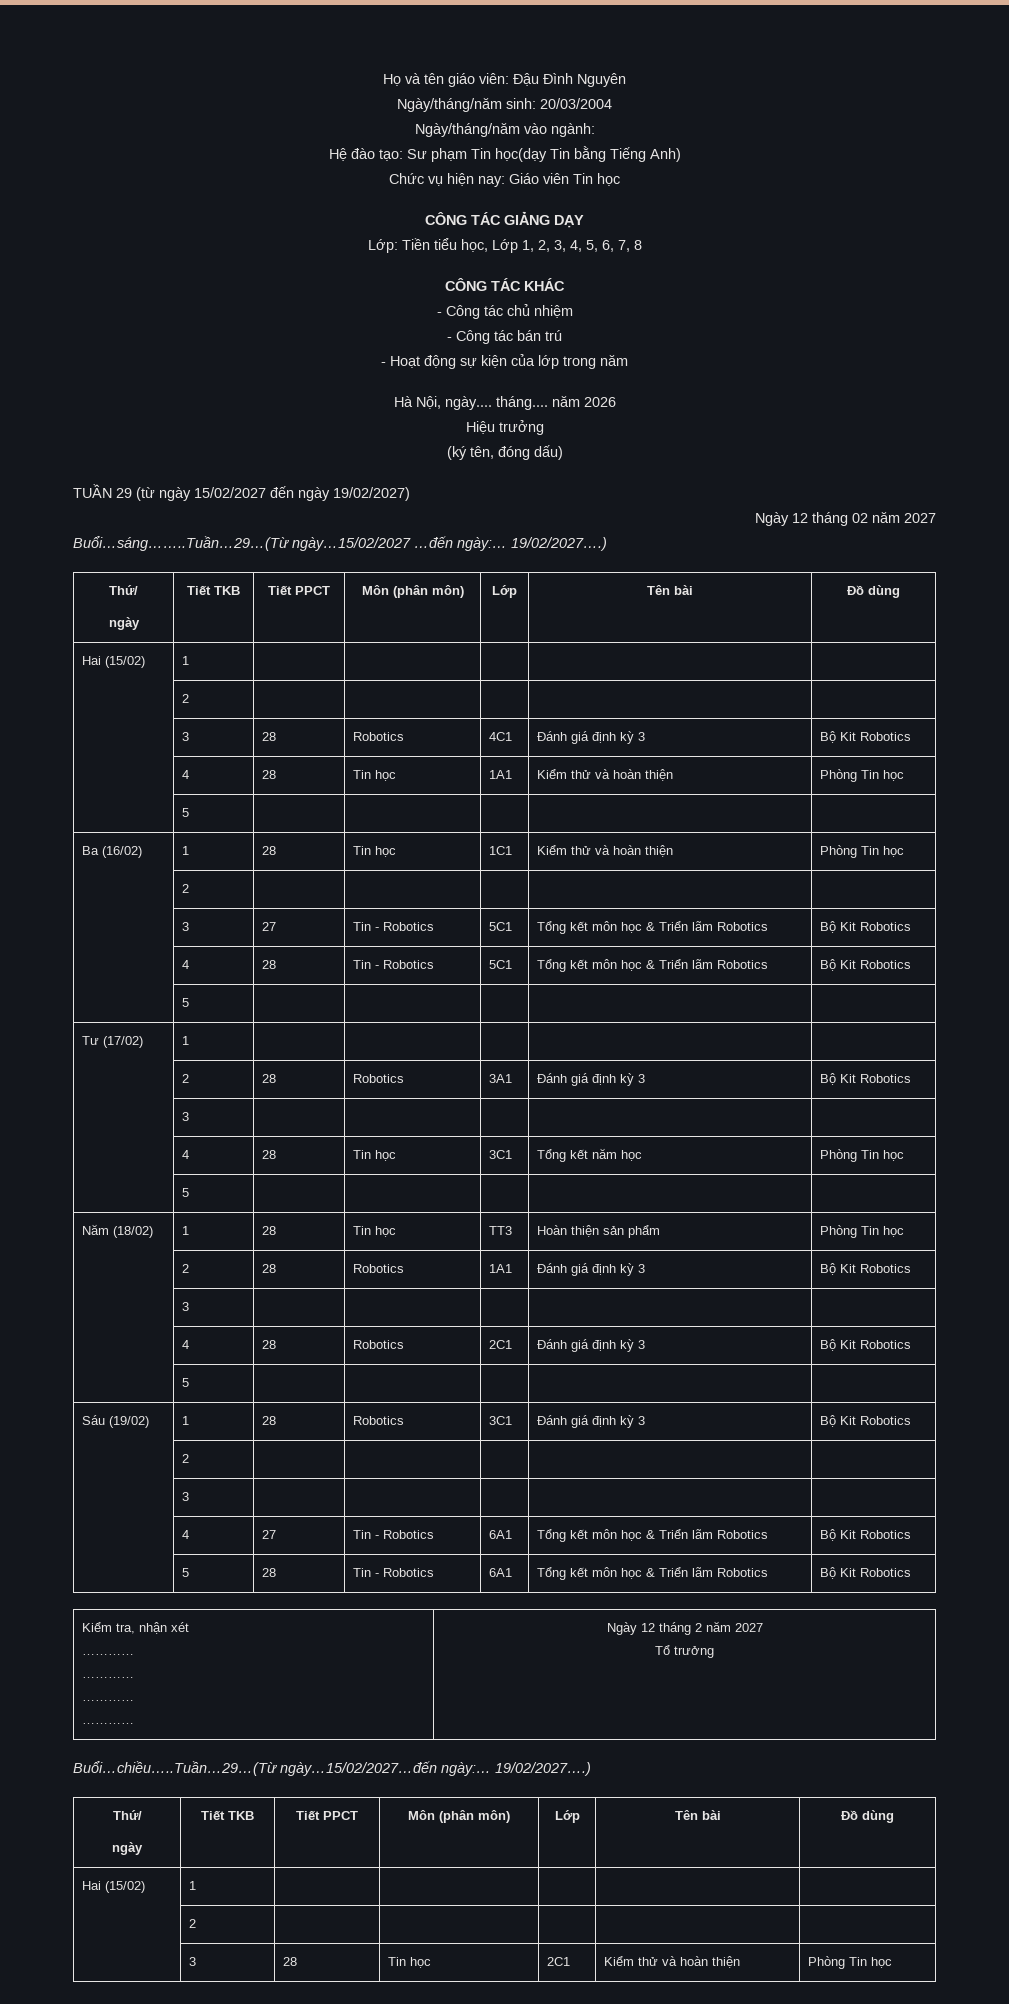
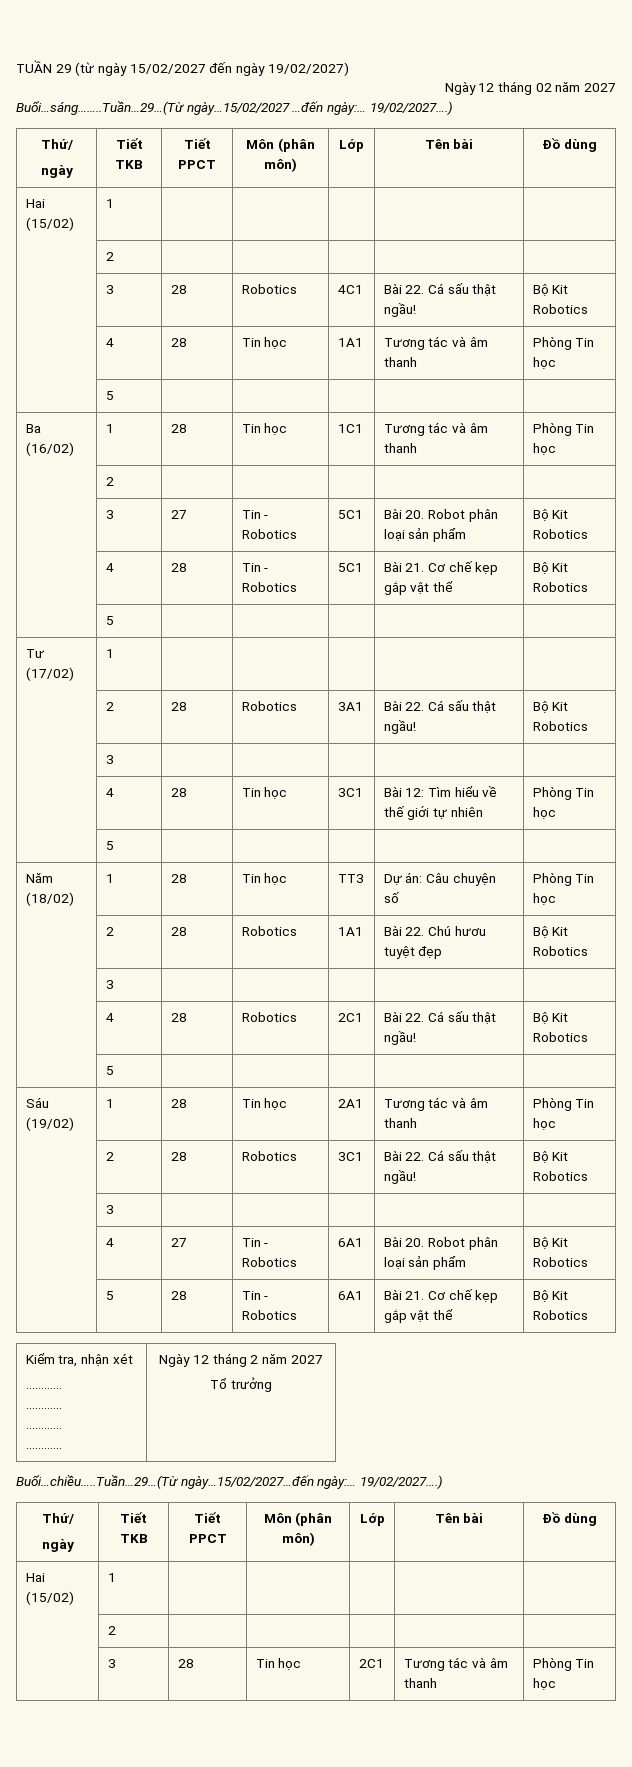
[383,73,626,87] [397,97,612,112] [414,122,595,137] [328,146,681,162] [389,173,620,187] [425,211,584,228] [367,238,642,253] [445,278,565,291] [436,304,573,319] [447,330,562,344] [381,354,628,369] [393,395,616,410] [465,420,544,435] [446,445,563,460] Họ và tên giáo viên: Đậu Đình Nguyên // Ngày/tháng/năm sinh: 20/03/2004 // Ngày/tháng/năm vào ngành: // Hệ đào tạo: Sư phạm Tin học(dạy Tin bằng Tiếng Anh) // Chức vụ hiện nay: Giáo viên Tin học // CÔNG TÁC GIẢNG DẠY // Lớp: Tiền tiểu học, Lớp 1, 2, 3, 4, 5, 6, 7, 8 // CÔNG TÁC KHÁC // - Công tác chủ nhiệm // - Công tác bán trú // - Hoạt động sự kiện của lớp trong năm // Hà Nội, ngày.... tháng.... năm 2026 // Hiệu trưởng // (ký tên, đóng dấu) // -> (16, 66) none
[536,731,645,744] Đánh giá định kỳ 3 -> [383,283,497,296] [383,303,416,317] Bài 22. Cá sấu thật ngầu!
[536,769,673,781] Kiểm thử và hoàn thiện -> [383,336,488,350] [383,357,417,367] Tương tác và âm thanh
[536,845,673,857] Kiểm thử và hoàn thiện -> [383,422,488,436] [383,443,417,453] Tương tác và âm thanh
[536,921,768,934] Tổng kết môn học & Triển lãm Robotics -> [383,508,498,522] [383,527,467,542] Bài 20. Robot phân loại sản phẩm
[536,959,768,972] Tổng kết môn học & Triển lãm Robotics -> [383,561,499,575] [383,580,454,595] Bài 21. Cơ chế kẹp gắp vật thể
[536,1073,645,1086] Đánh giá định kỳ 3 -> [383,700,497,713] [383,720,416,734] Bài 22. Cá sấu thật ngầu!
[536,1148,642,1162] Tổng kết năm học -> [383,785,498,797] [383,806,483,820] Bài 12: Tìm hiểu về thế giới tự nhiên
[536,1225,660,1238] Hoàn thiện sản phẩm -> [383,872,496,886] [383,892,399,903] Dự án: Câu chuyện số
[536,1263,645,1276] Đánh giá định kỳ 3 -> [383,925,486,936] [383,946,443,959] Bài 22. Chú hươu tuyệt đẹp
[536,1339,645,1352] Đánh giá định kỳ 3 -> [383,1011,497,1024] [383,1031,416,1045] Bài 22. Cá sấu thật ngầu!
[352,1416,404,1425] [488,1416,512,1425] [536,1415,645,1428] [819,1415,911,1427] [181,1454,189,1463] Robotics | 3C1 | Đánh giá định kỳ 3 | Bộ Kit Robotics // | 2 | | | | | -> [241,1098,288,1110] [337,1099,363,1108] [383,1097,488,1111] [383,1118,417,1128] [532,1097,595,1111] [532,1118,556,1130] [105,1152,114,1161] [170,1152,187,1161] [241,1151,297,1161] [337,1152,363,1161] [383,1150,497,1163] [383,1170,416,1184] [532,1151,569,1163] [532,1171,588,1181] Tin học | 2A1 | Tương tác và âm thanh | Phòng Tin học // | 2 | 28 | Robotics | 3C1 | Bài 22. Cá sấu thật ngầu! | Bộ Kit Robotics
[536,1529,768,1542] Tổng kết môn học & Triển lãm Robotics -> [383,1236,498,1250] [383,1255,467,1270] Bài 20. Robot phân loại sản phẩm
[536,1567,768,1580] Tổng kết môn học & Triển lãm Robotics -> [383,1289,499,1303] [383,1308,454,1323] Bài 21. Cơ chế kẹp gắp vật thể
[603,1956,740,1968] Kiểm thử và hoàn thiện -> [403,1657,508,1671] [403,1678,437,1688] Tương tác và âm thanh

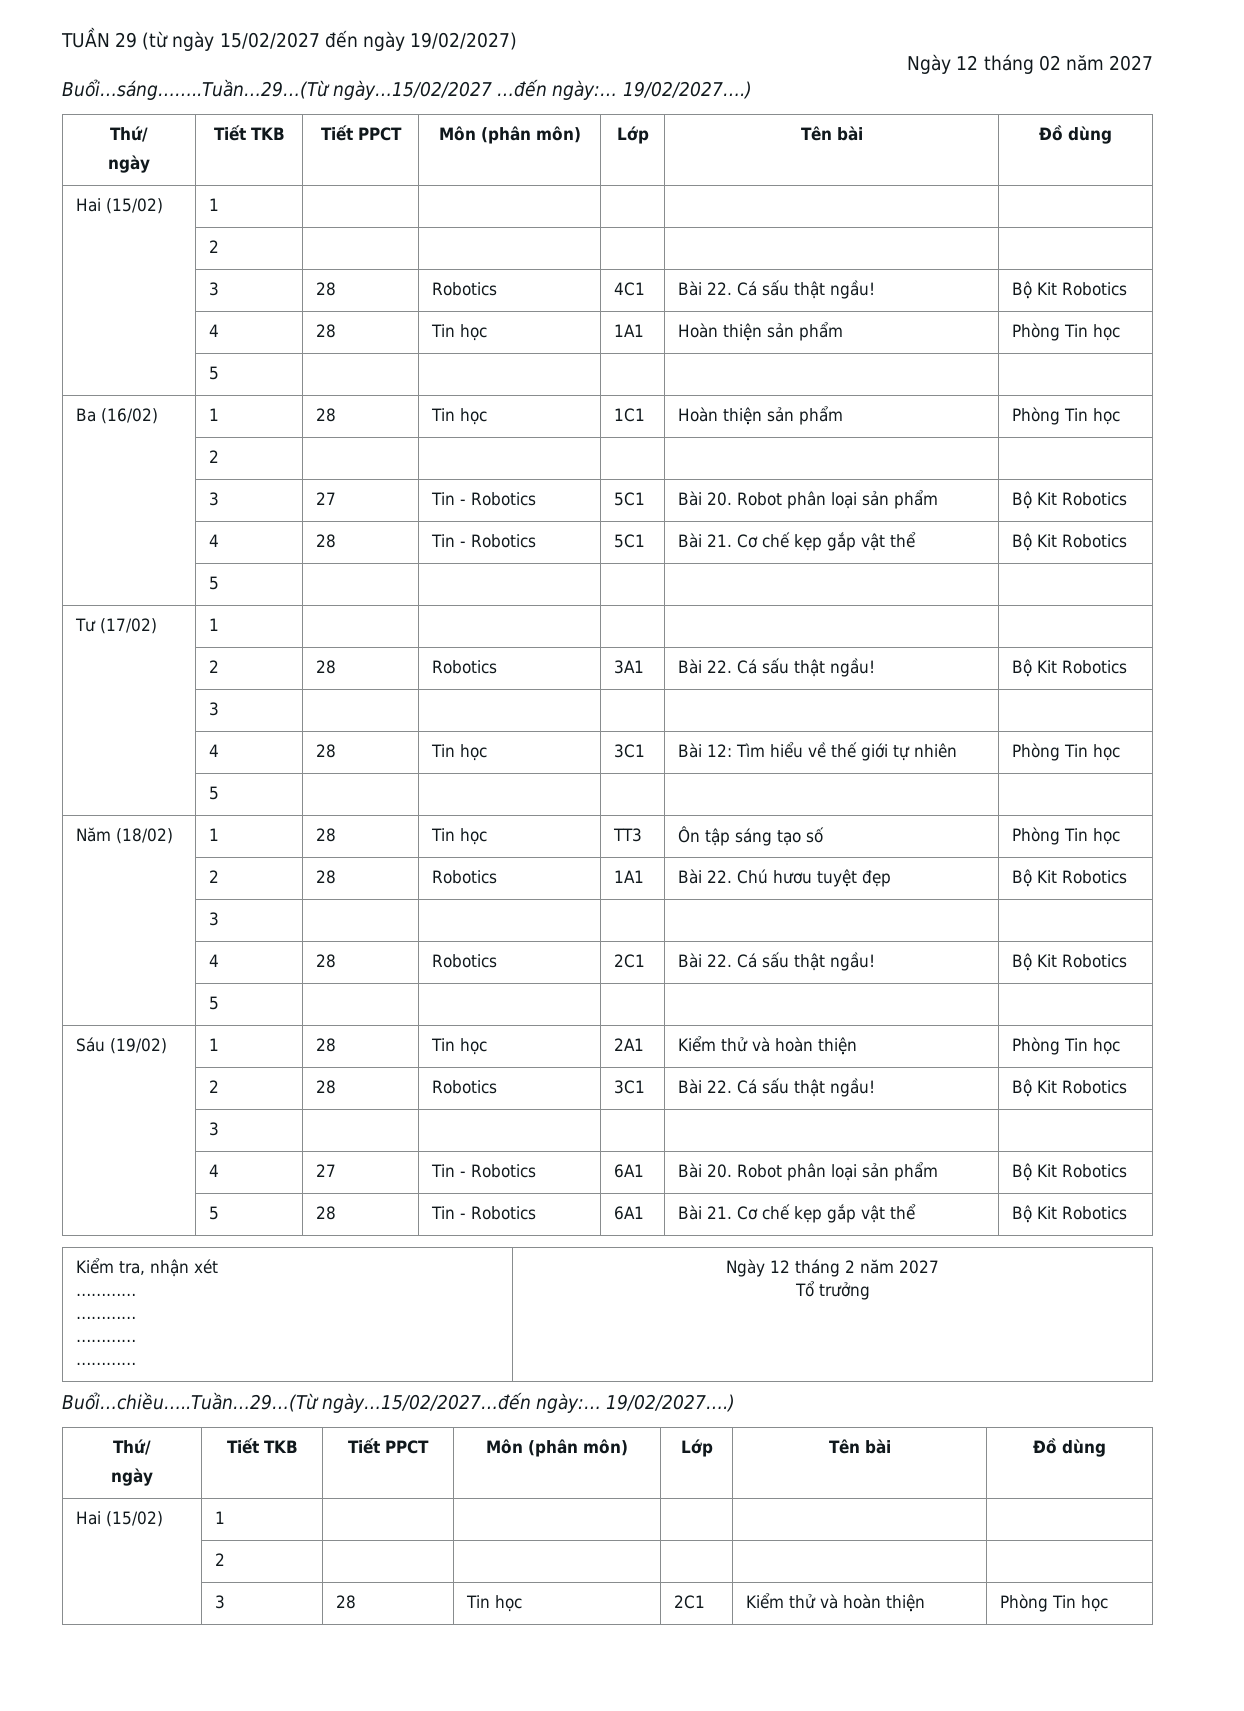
[383,336,488,350] [383,357,417,367] Tương tác và âm thanh -> [677,322,843,341] Hoàn thiện sản phẩm
[383,422,488,436] [383,443,417,453] Tương tác và âm thanh -> [677,406,843,425] Hoàn thiện sản phẩm
[383,872,496,886] Dự án: Câu chuyện -> [677,826,801,846] Ôn tập sáng tạo
[383,1097,488,1111] [383,1118,417,1128] Tương tác và âm thanh -> [677,1036,857,1055] Kiểm thử và hoàn thiện
[403,1657,508,1671] [403,1678,437,1688] Tương tác và âm thanh -> [745,1593,925,1612] Kiểm thử và hoàn thiện

